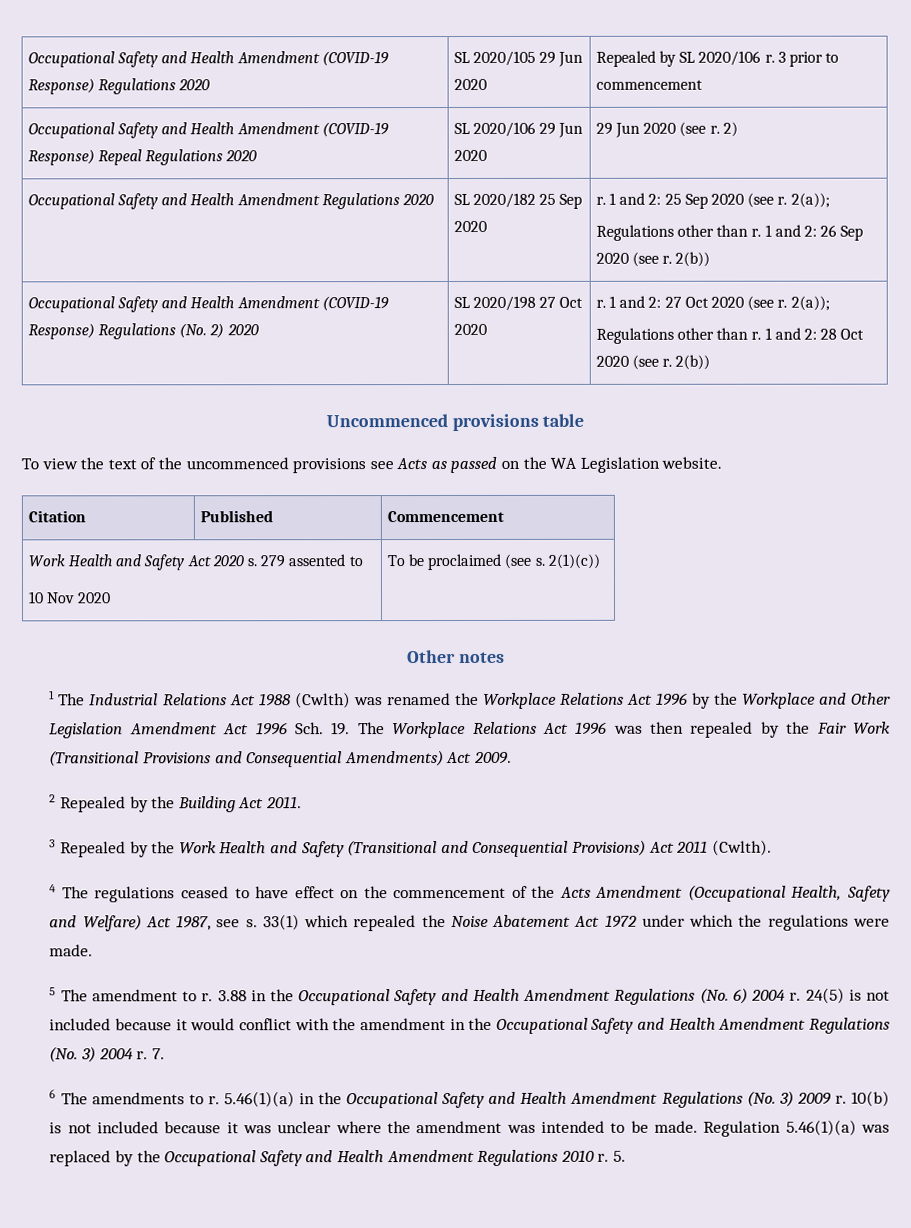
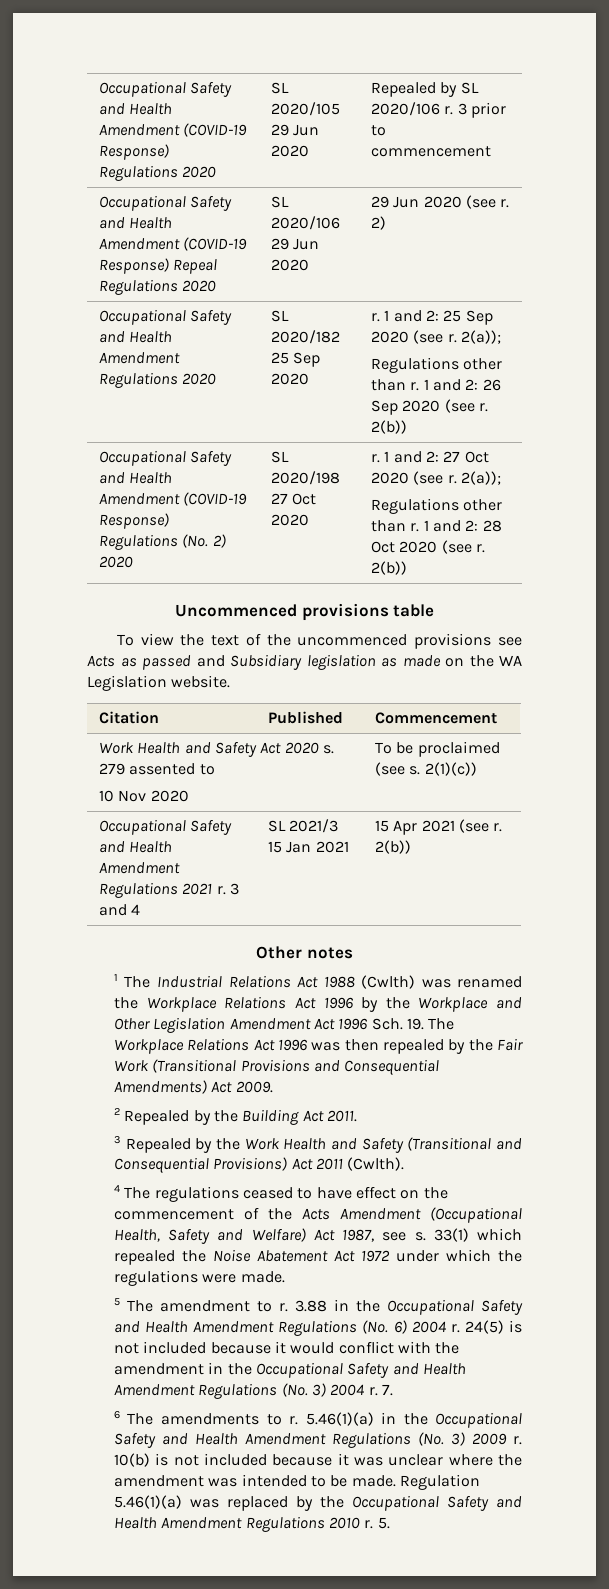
(498, 465) none -> [196,654,441,670] and Subsidiary legislation as made
(600, 561) none -> [98,819,233,835] [98,841,173,853] [98,862,180,874] [98,882,239,898] [98,904,141,916] [267,819,339,833] [267,841,349,853] [374,819,503,835] [374,840,411,854] // Occupational Safety and Health Amendment Regulations 2021 r. 3 and 4 | SL 2021/3 15 Jan 2021 | 15 Apr 2021 (see r. 2(b))

